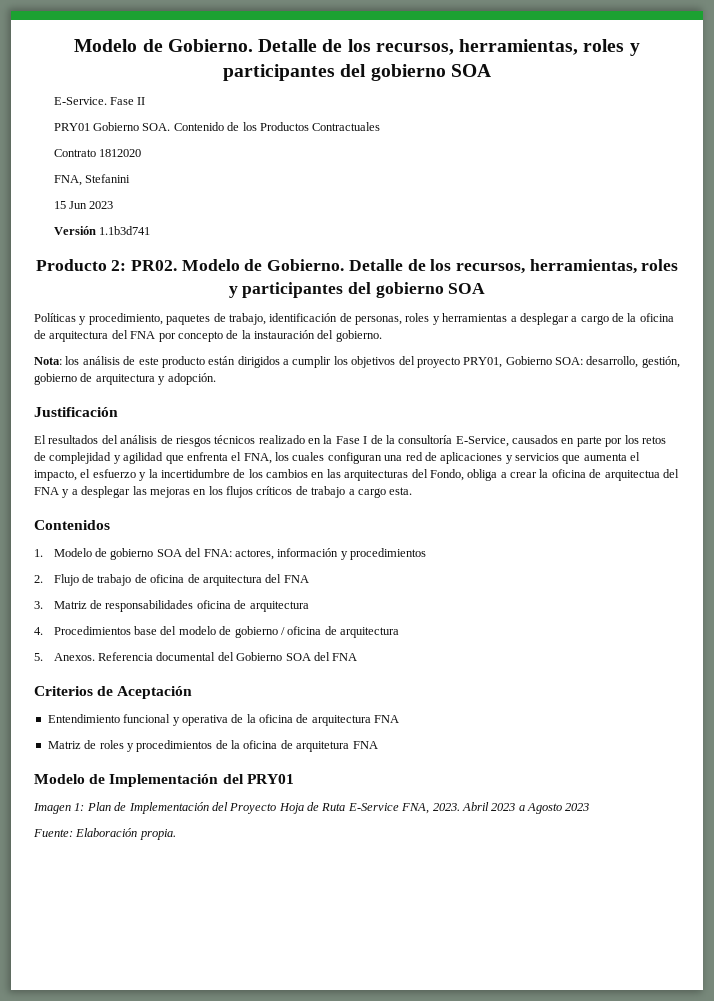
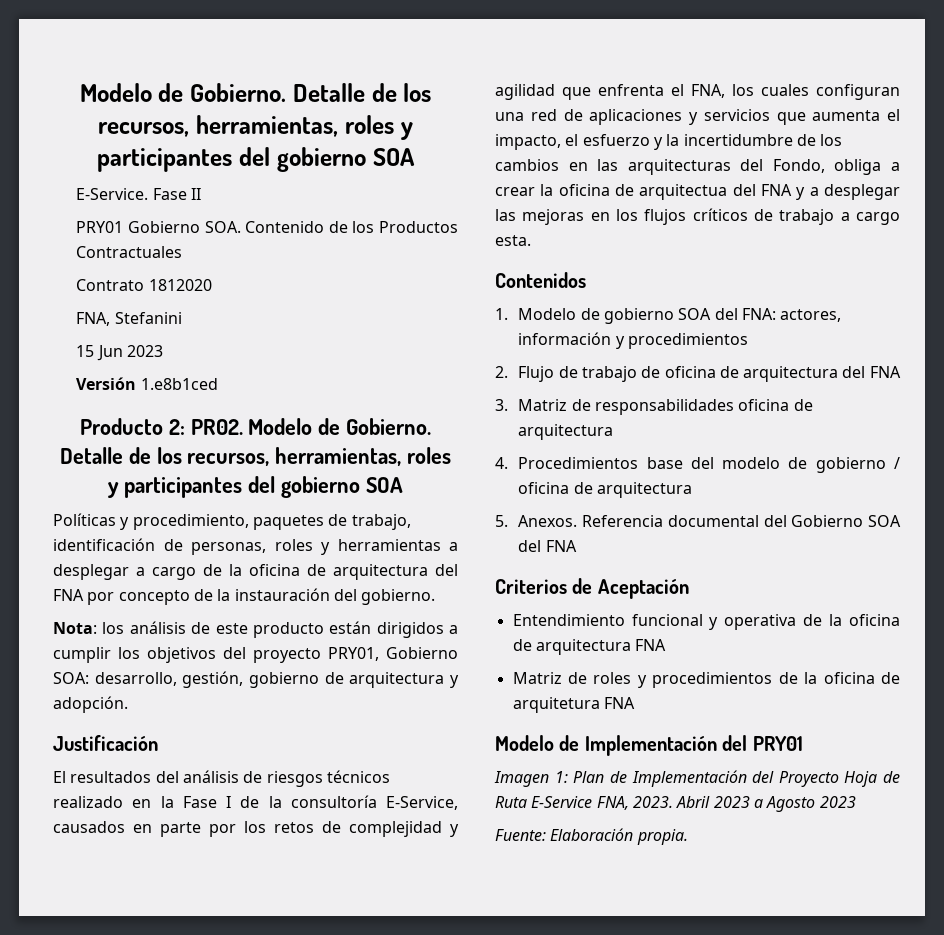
[99,226,151,235] 1.1b3d741 -> [140,378,218,390] 1.e8b1ced

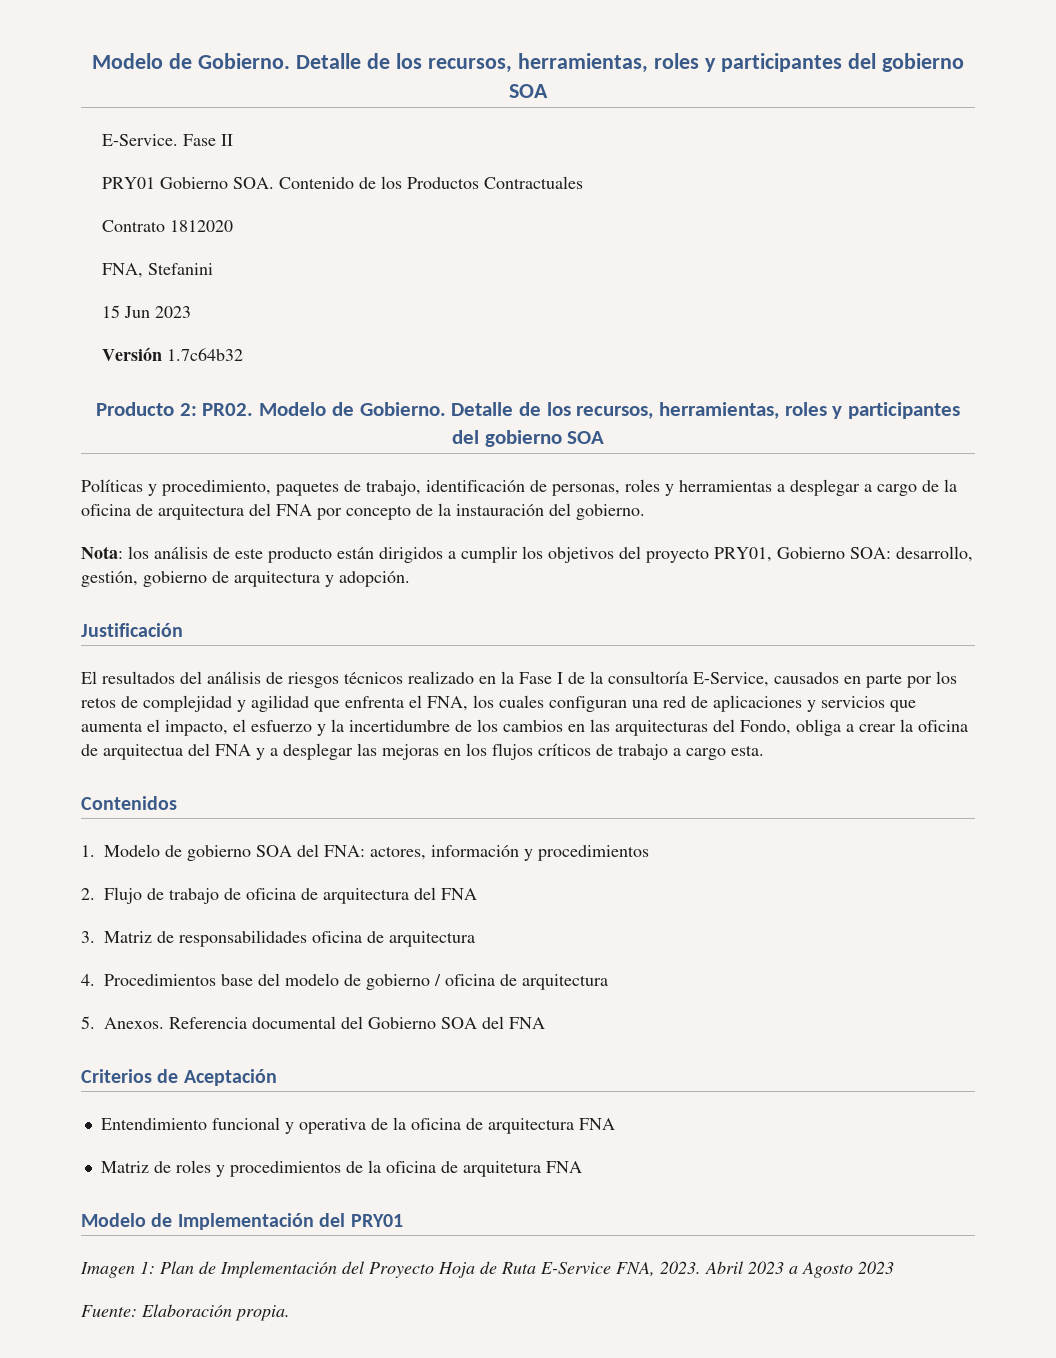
[140,378,218,390] 1.e8b1ced -> [167,348,244,361] 1.7c64b32

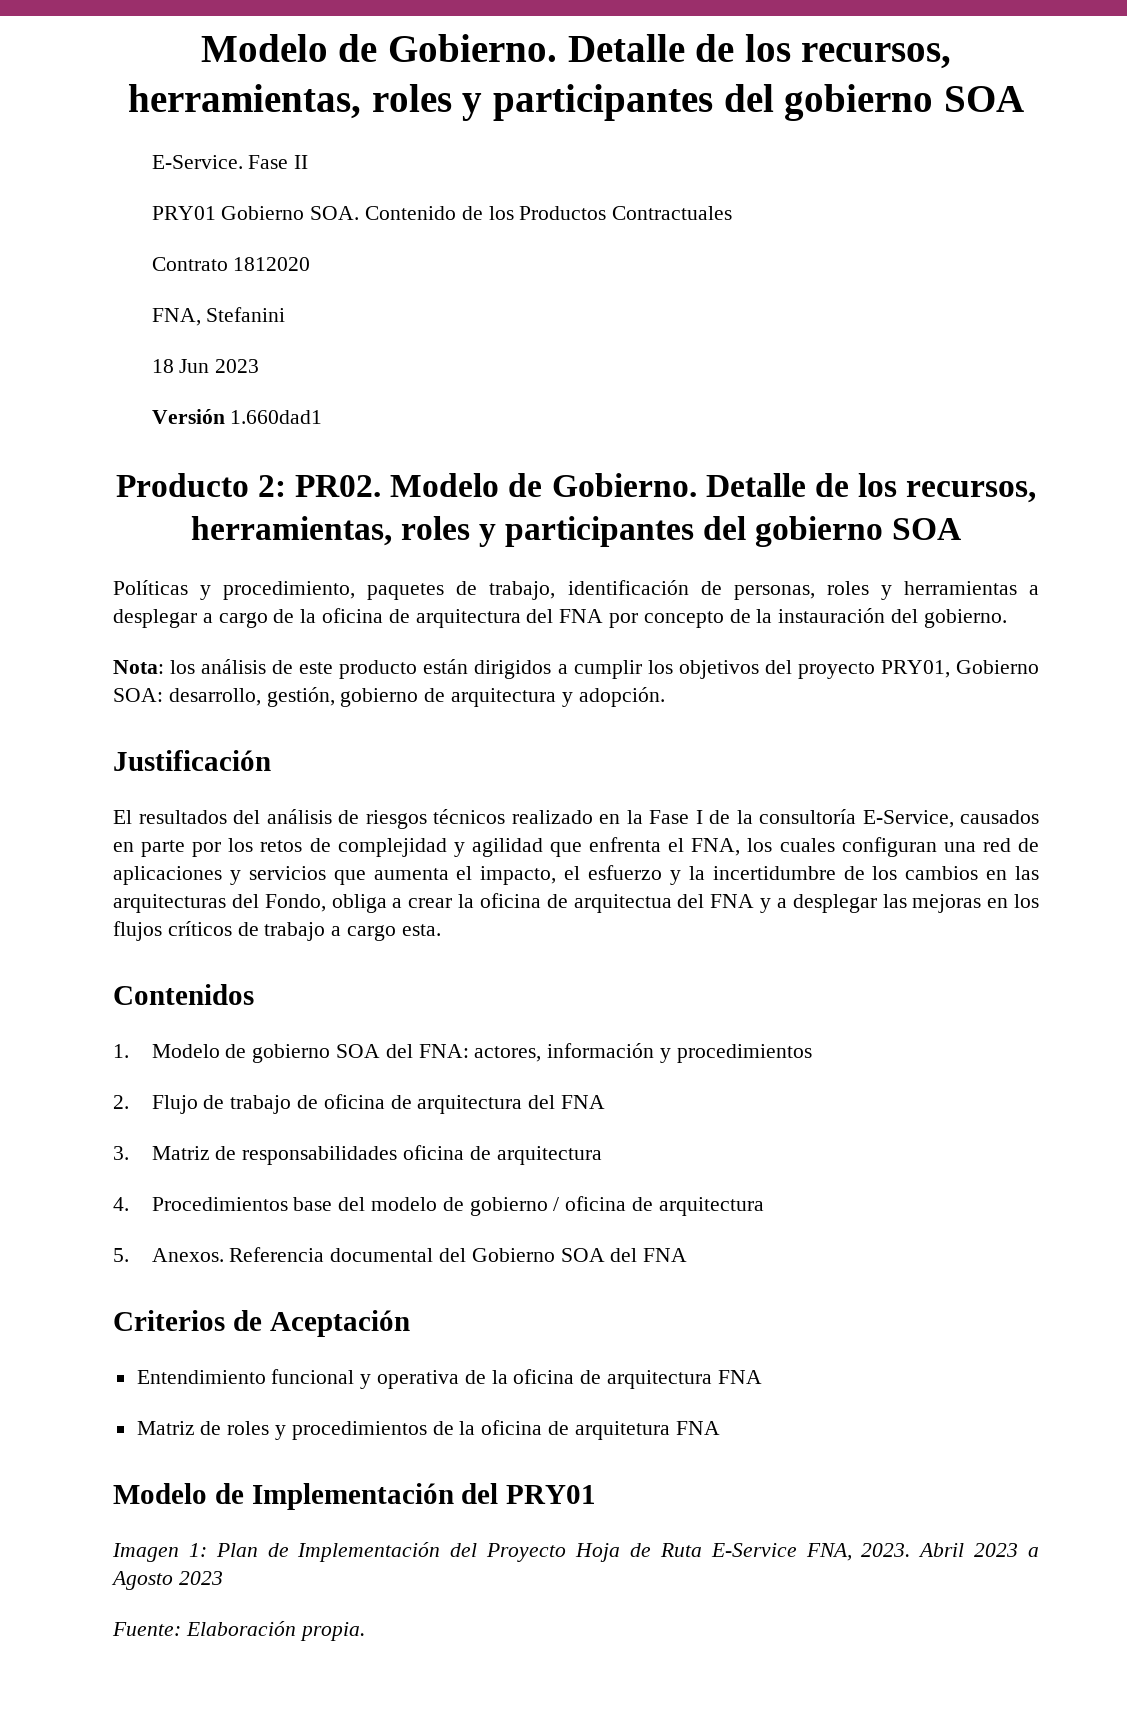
[102,305,121,318] 15 -> [151,359,174,373] 18
[167,348,244,361] 1.7c64b32 -> [230,410,323,424] 1.660dad1

